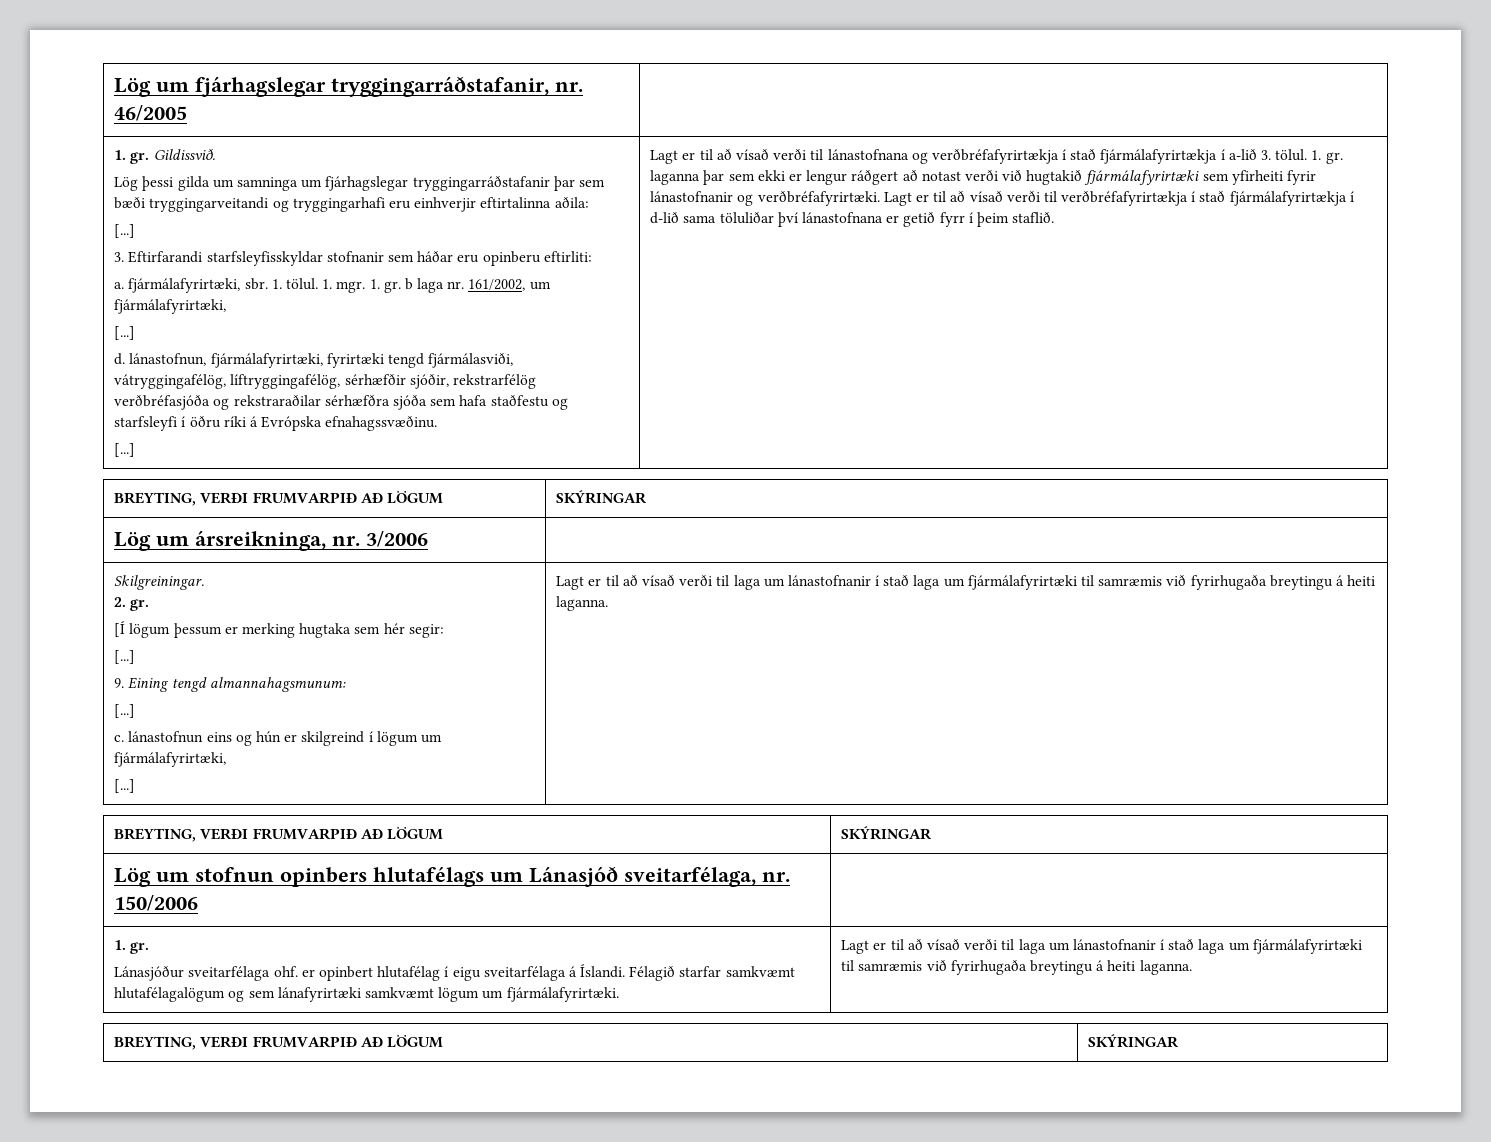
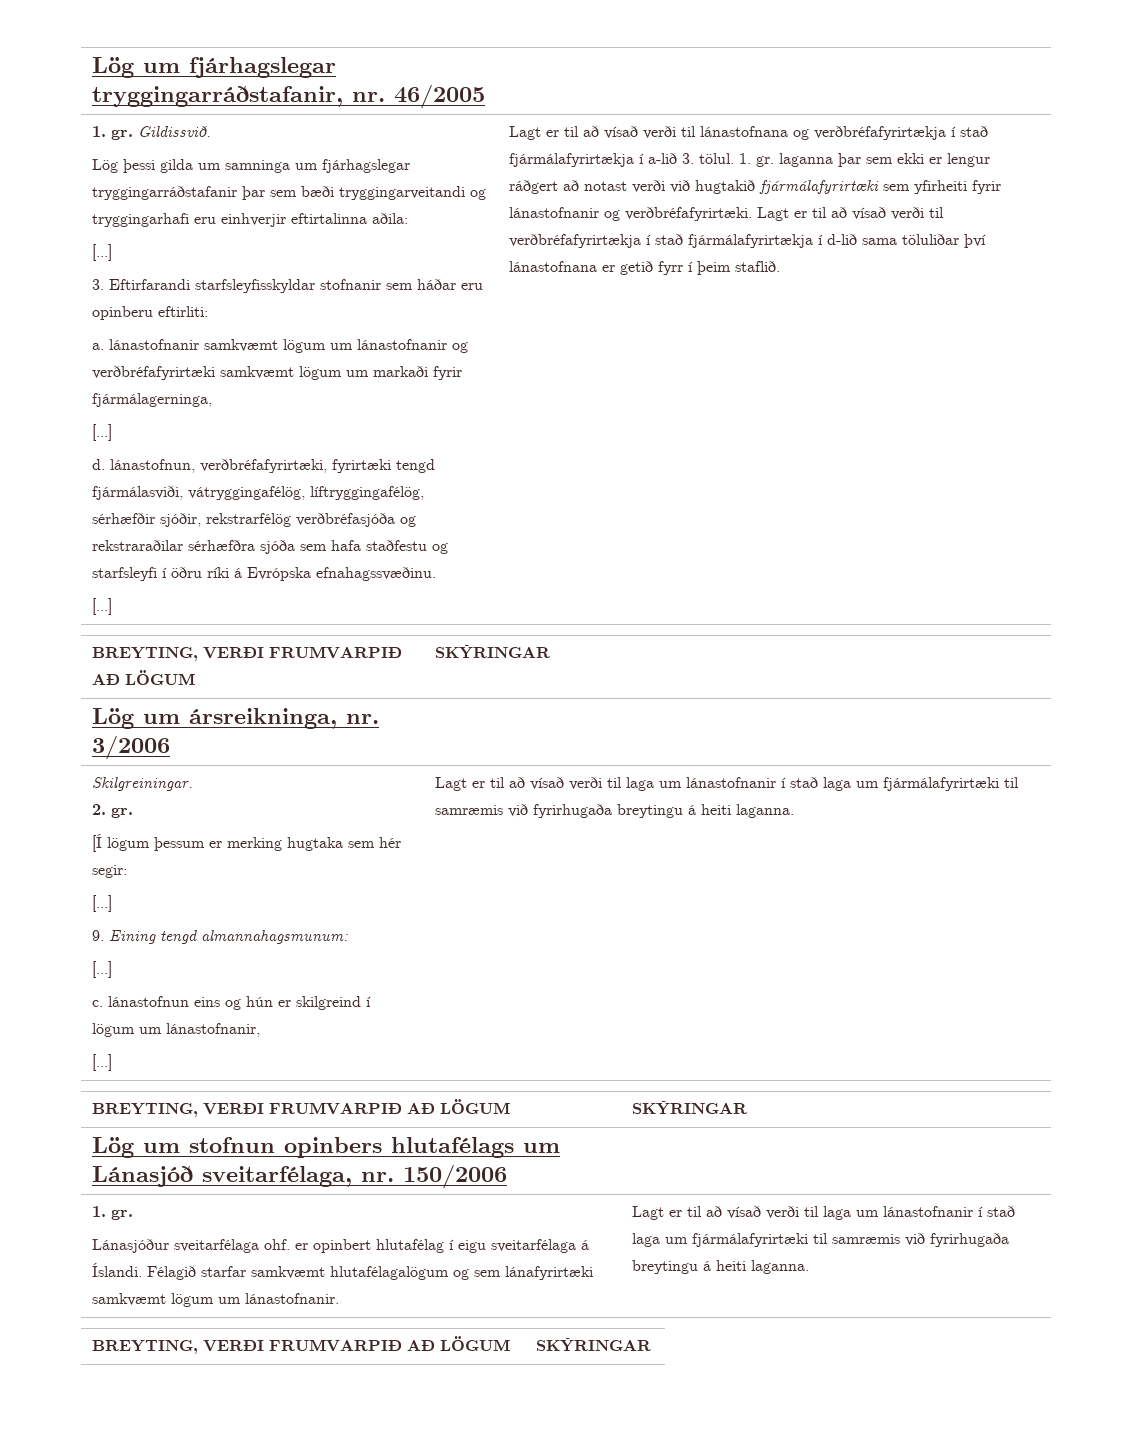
[128,278,551,293] [114,299,227,314] fjármálafyrirtæki, sbr. 1. tölul. 1. mgr. 1. gr. b laga nr. 161/2002, um fjármálafyrirtæki, -> [109,339,469,353] [92,366,463,380] [92,393,213,407] lánastofnanir samkvæmt lögum um lánastofnanir og verðbréfafyrirtæki samkvæmt lögum um markaði fyrir fjármálagerninga,
[210,353,323,368] fjármálafyrirtæki, -> [200,459,328,473] verðbréfafyrirtæki,
[114,752,227,767] fjármálafyrirtæki, -> [166,1023,261,1037] lánastofnanir,
[506,987,619,1002] fjármálafyrirtæki. -> [245,1293,340,1304] lánastofnanir.

